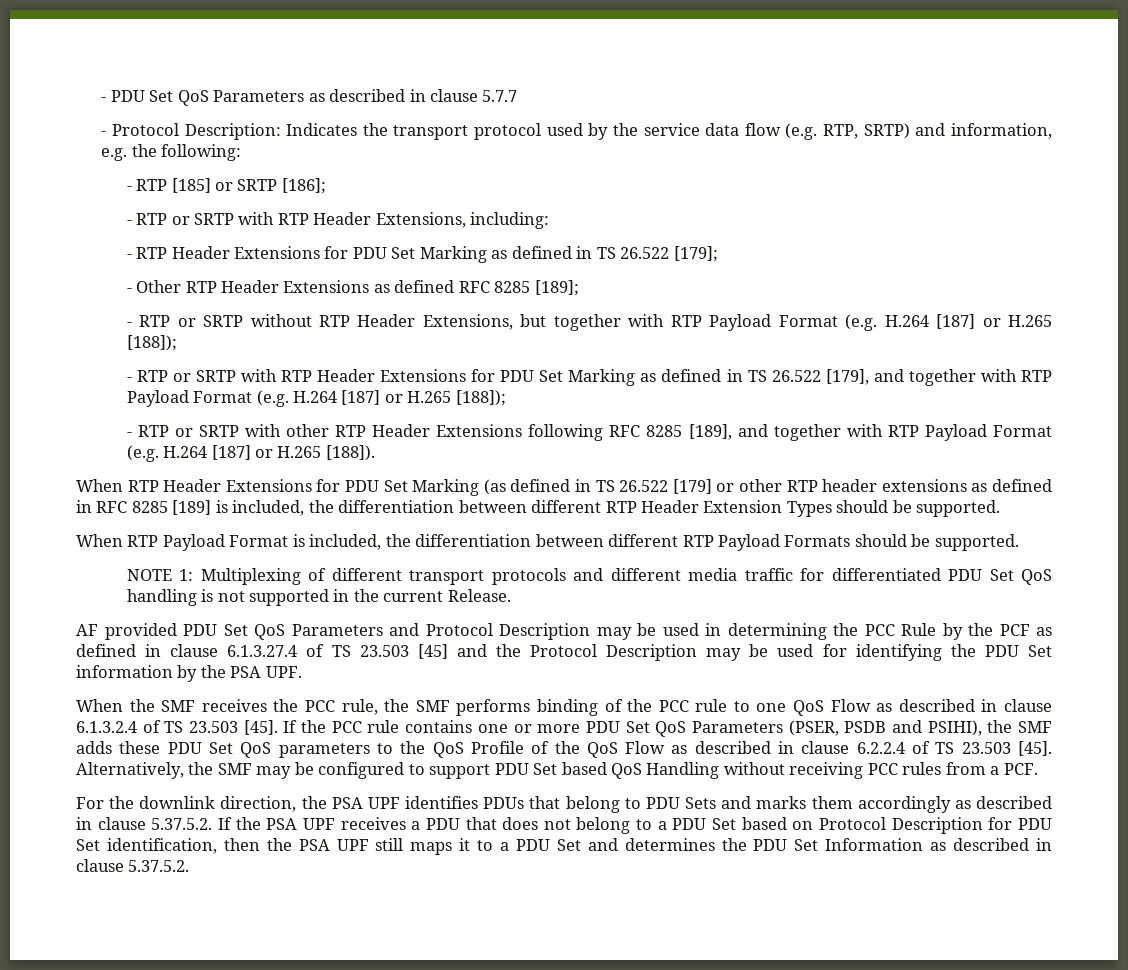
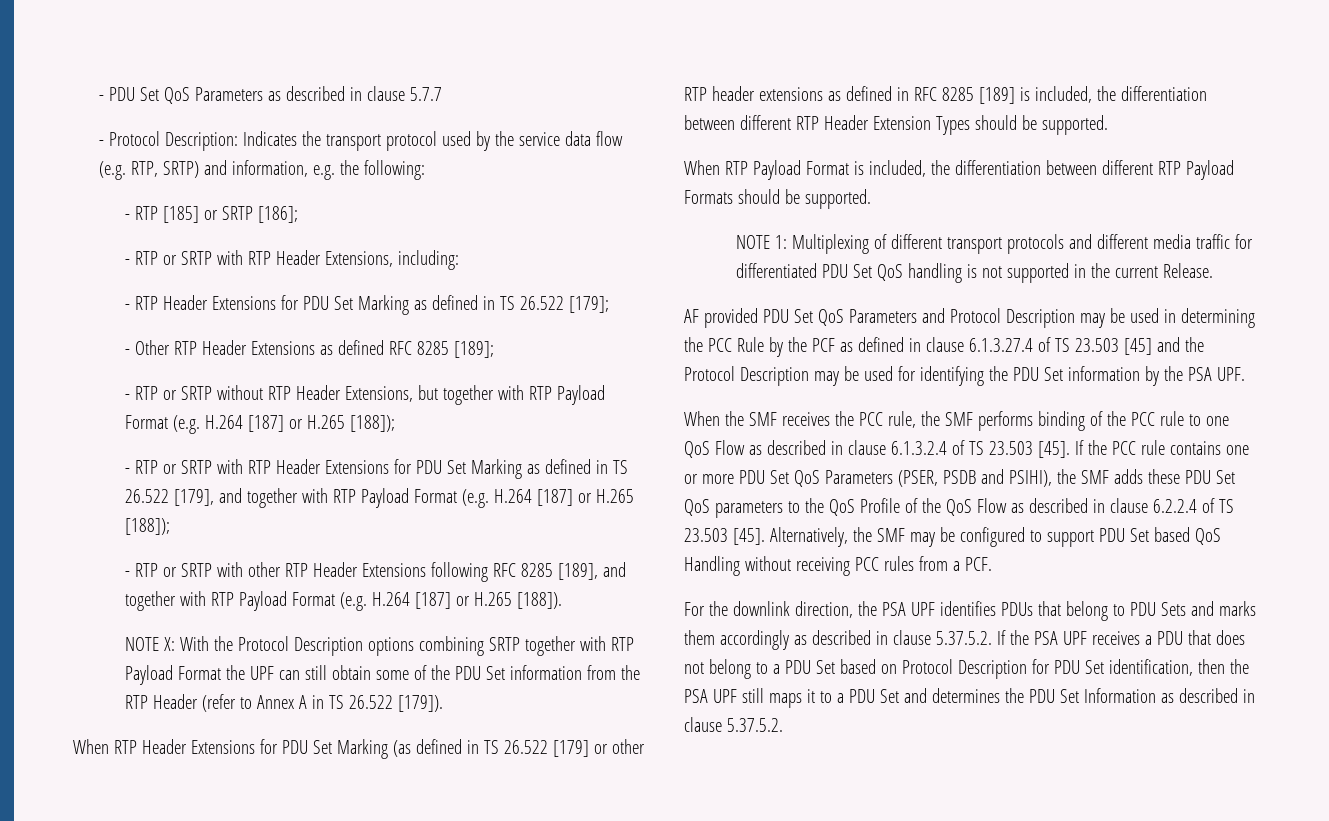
(375, 453) none -> [125,636,635,656] [125,665,641,685] [125,694,444,712] // NOTE X: With the Protocol Description options combining SRTP together with RTP Payload Format the UPF can still obtain some of the PDU Set information from the RTP Header (refer to Annex A in TS 26.522 [179]).

